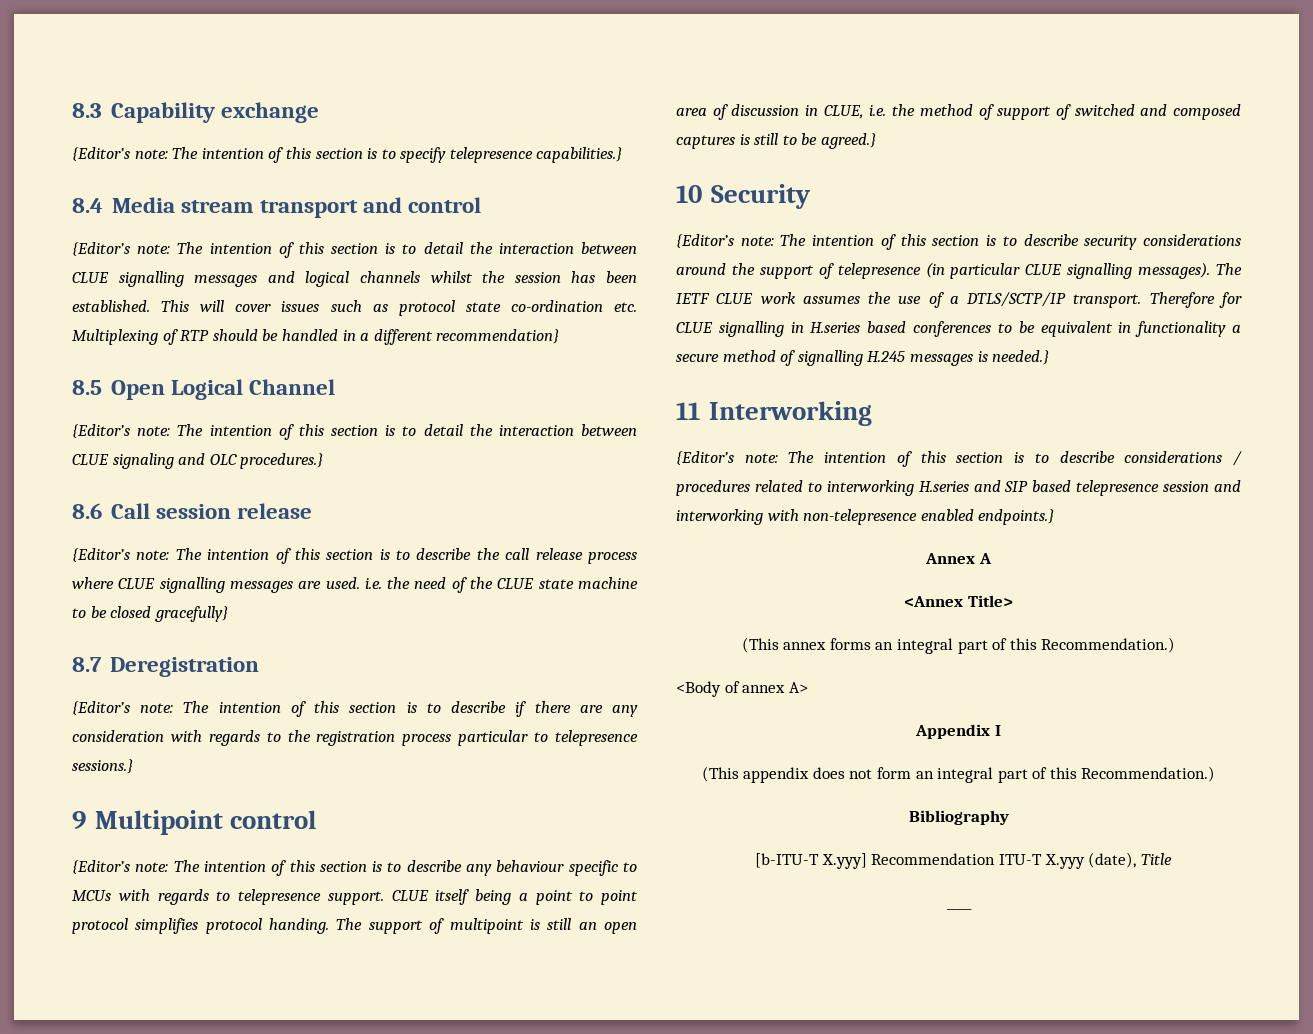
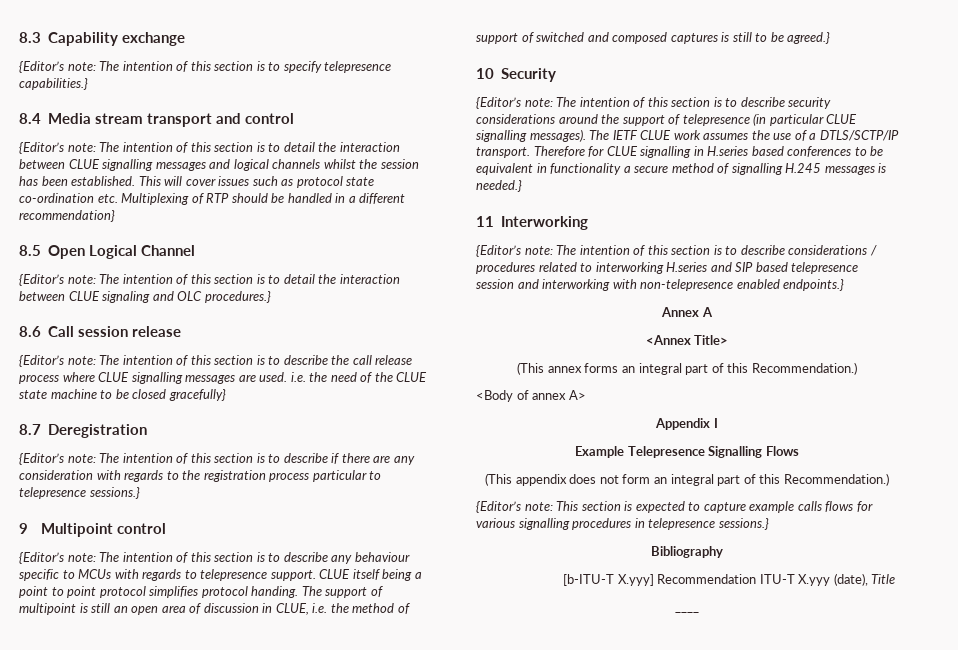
(1001, 730) none -> [575,446,799,458] // Example Telepresence Signalling Flows
(1216, 774) none -> [476,501,873,513] [476,518,769,530] // {Editor’s note: This section is expected to capture example calls flows for various signalling procedures in telepresence sessions.}

